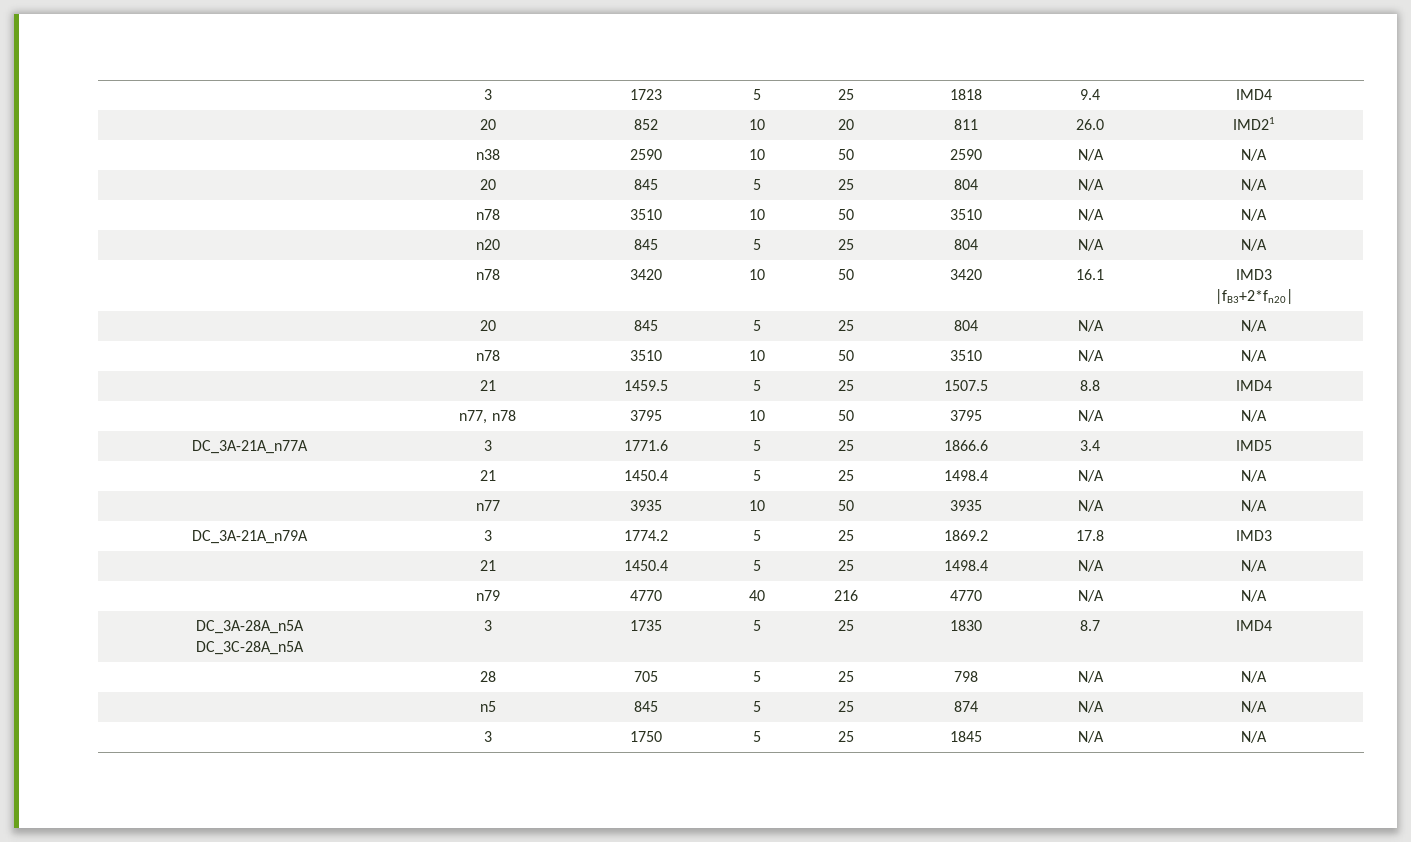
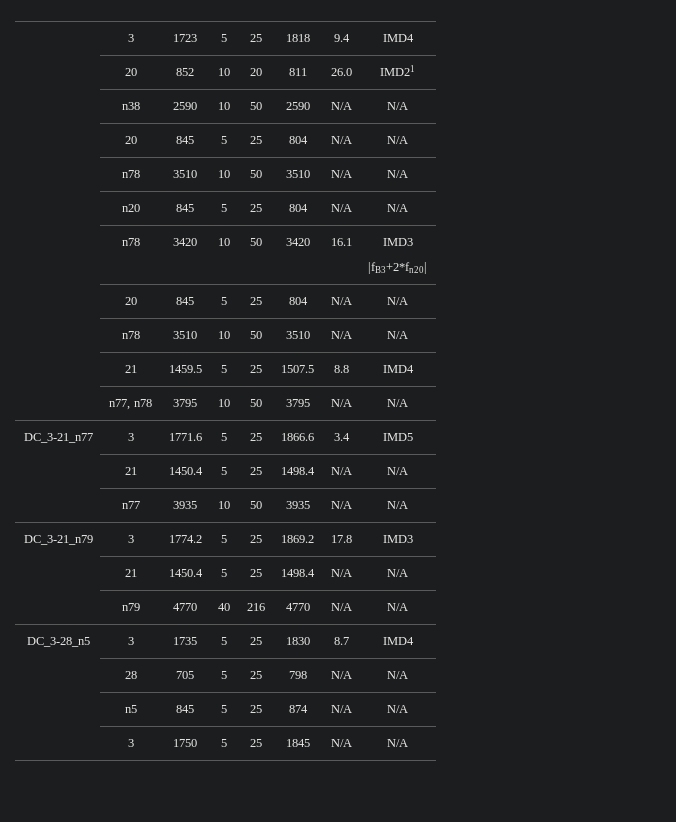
[192,440,308,454] DC_3A-21A_n77A -> [23,433,93,443] DC_3-21_n77
[192,530,308,544] DC_3A-21A_n79A -> [23,535,93,545] DC_3-21_n79
[196,620,304,634] [196,641,304,655] DC_3A-28A_n5A // DC_3C-28A_n5A -> [26,637,90,647] DC_3-28_n5

